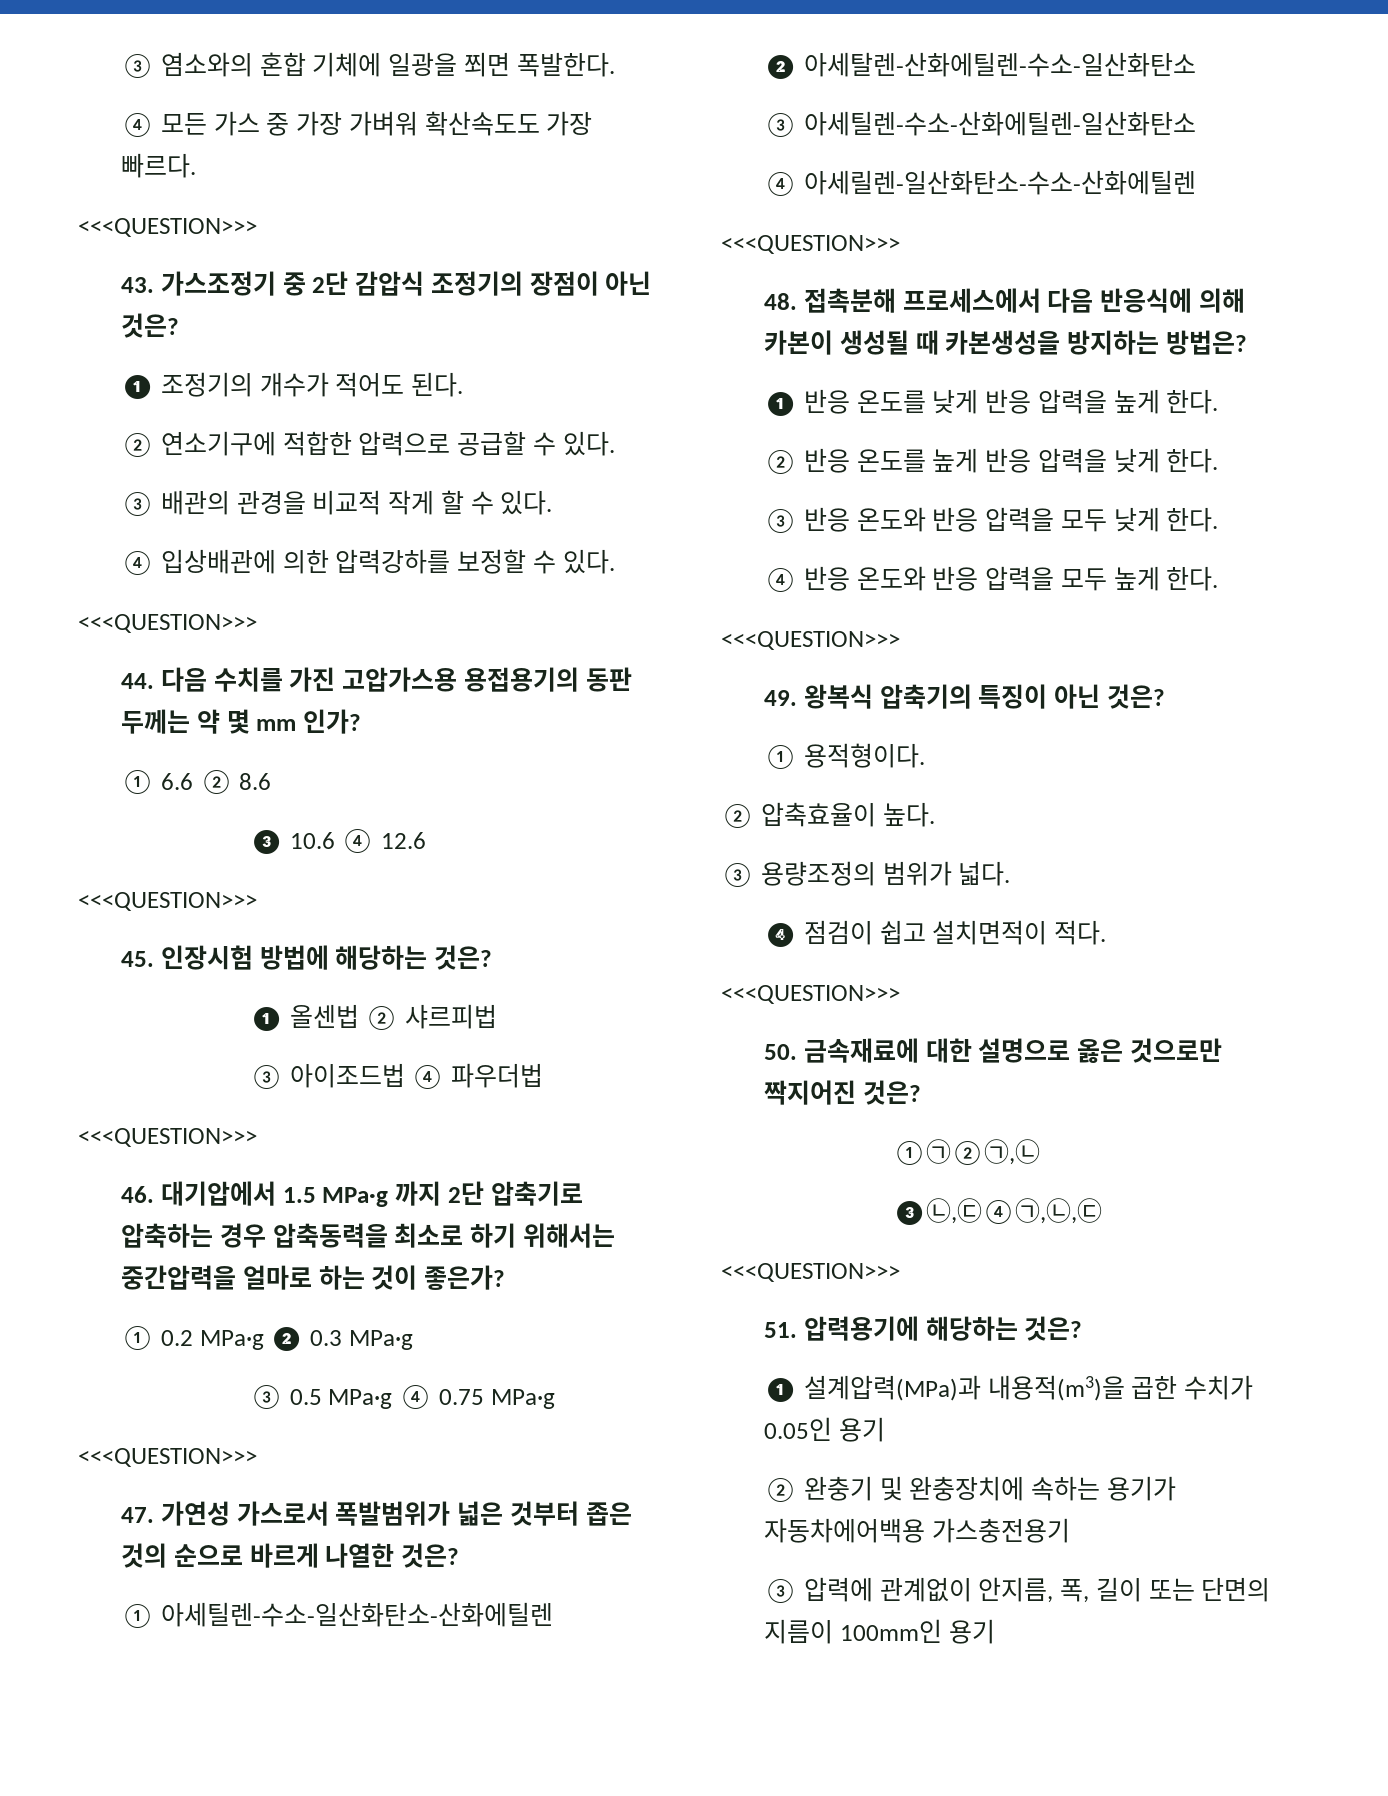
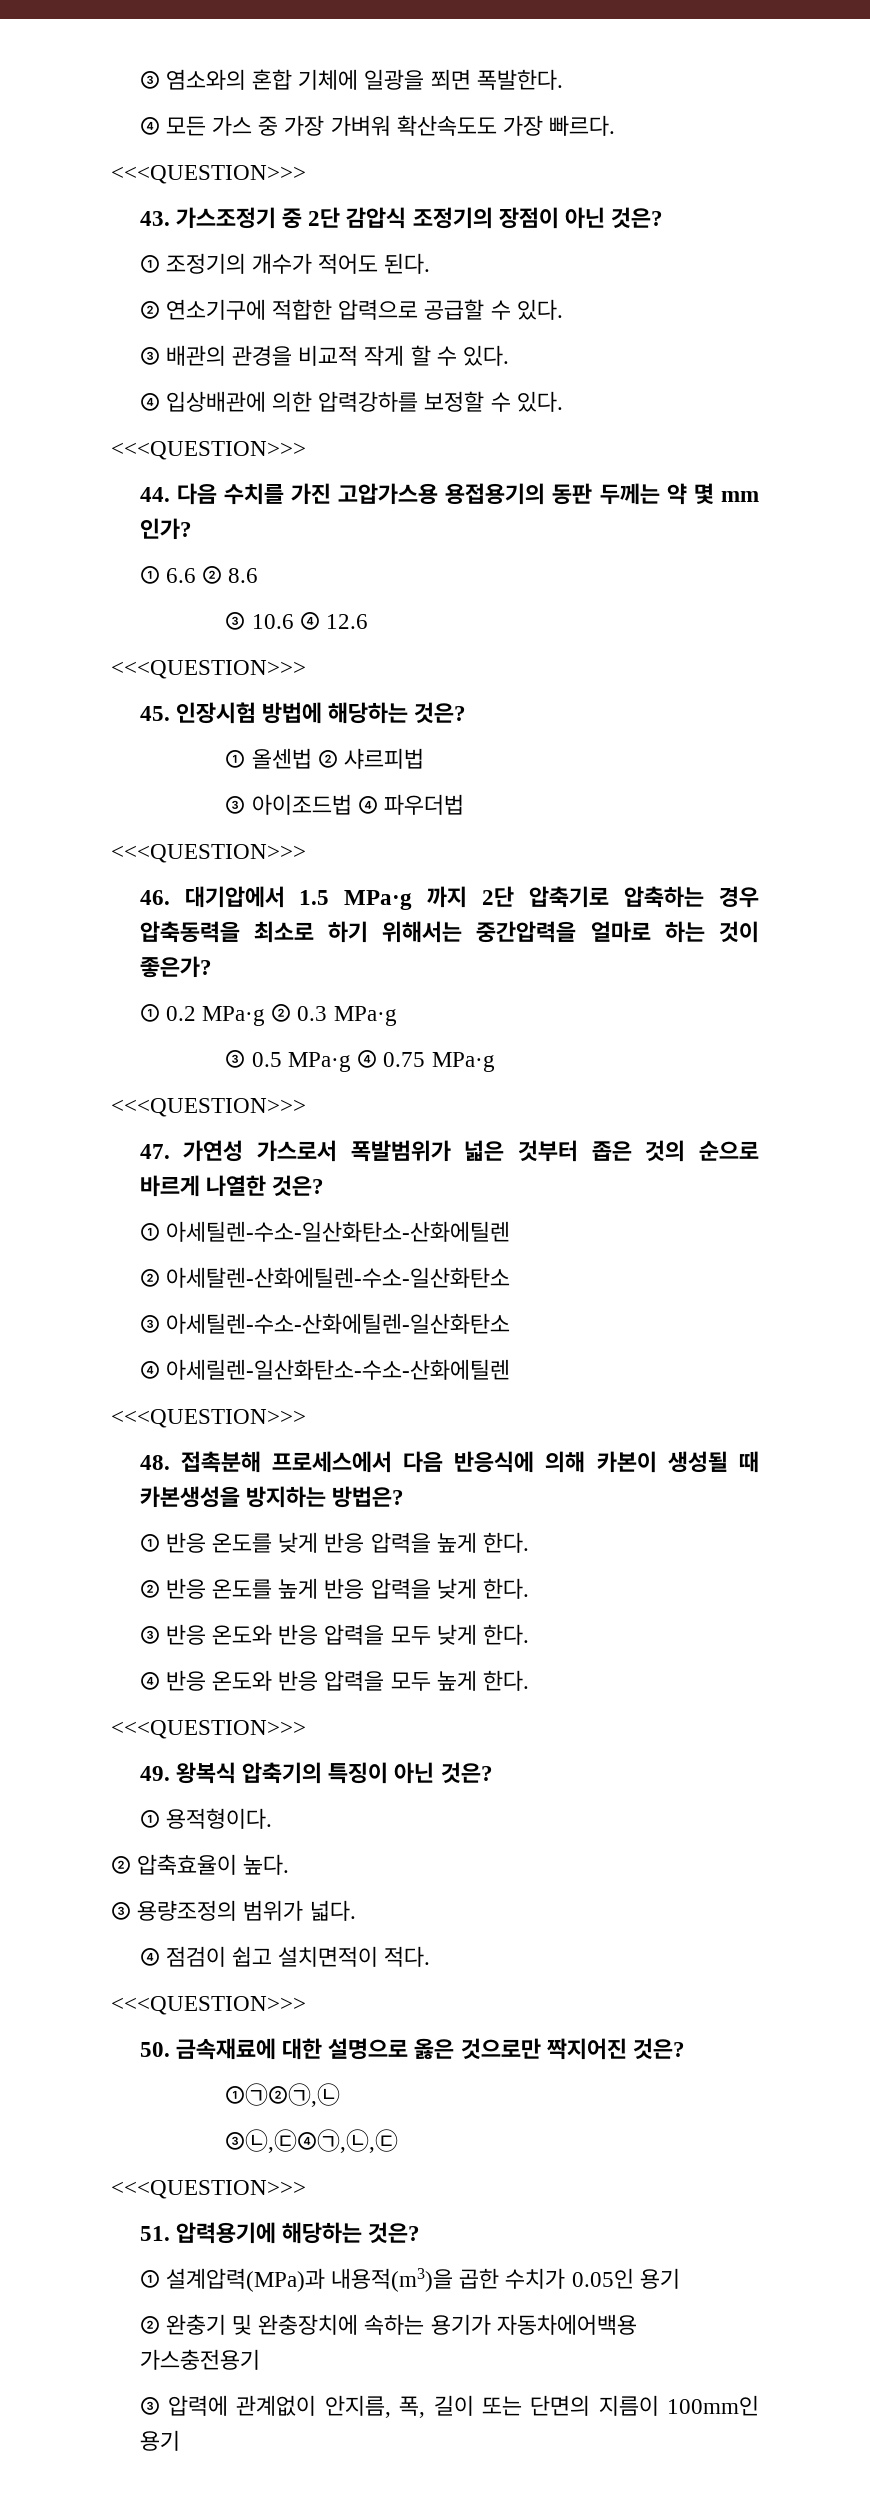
[120,375,154,399] ❶ -> [139,255,160,273] ①
[249,830,283,854] ❸ -> [225,612,246,630] ③
[249,1007,283,1031] ❶ -> [225,750,246,768] ①
[270,1327,304,1351] ❷ -> [271,1004,292,1022] ②
[763,55,797,79] ❷ -> [139,1269,160,1287] ②
[763,392,797,416] ❶ -> [139,1534,160,1552] ①
[763,923,797,947] ❹ -> [139,1948,160,1966] ④
[892,1201,926,1225] ❸ -> [225,2132,246,2150] ③
[763,1378,797,1402] ❶ -> [139,2270,160,2288] ①

